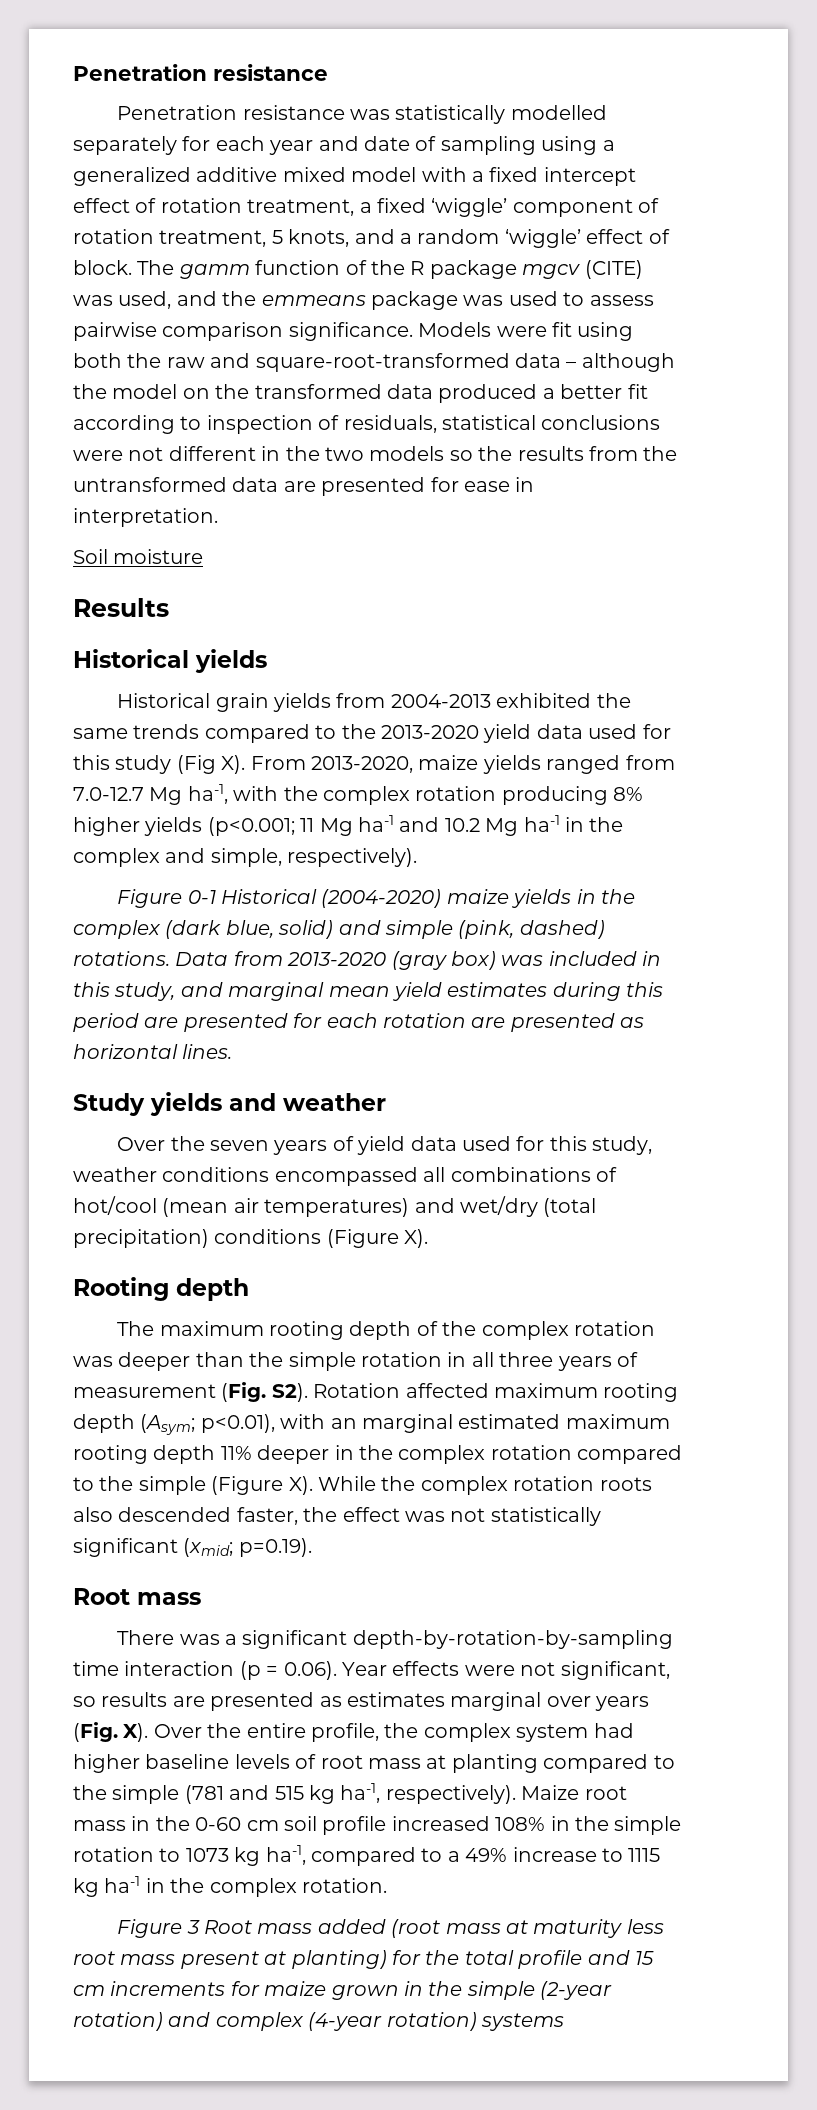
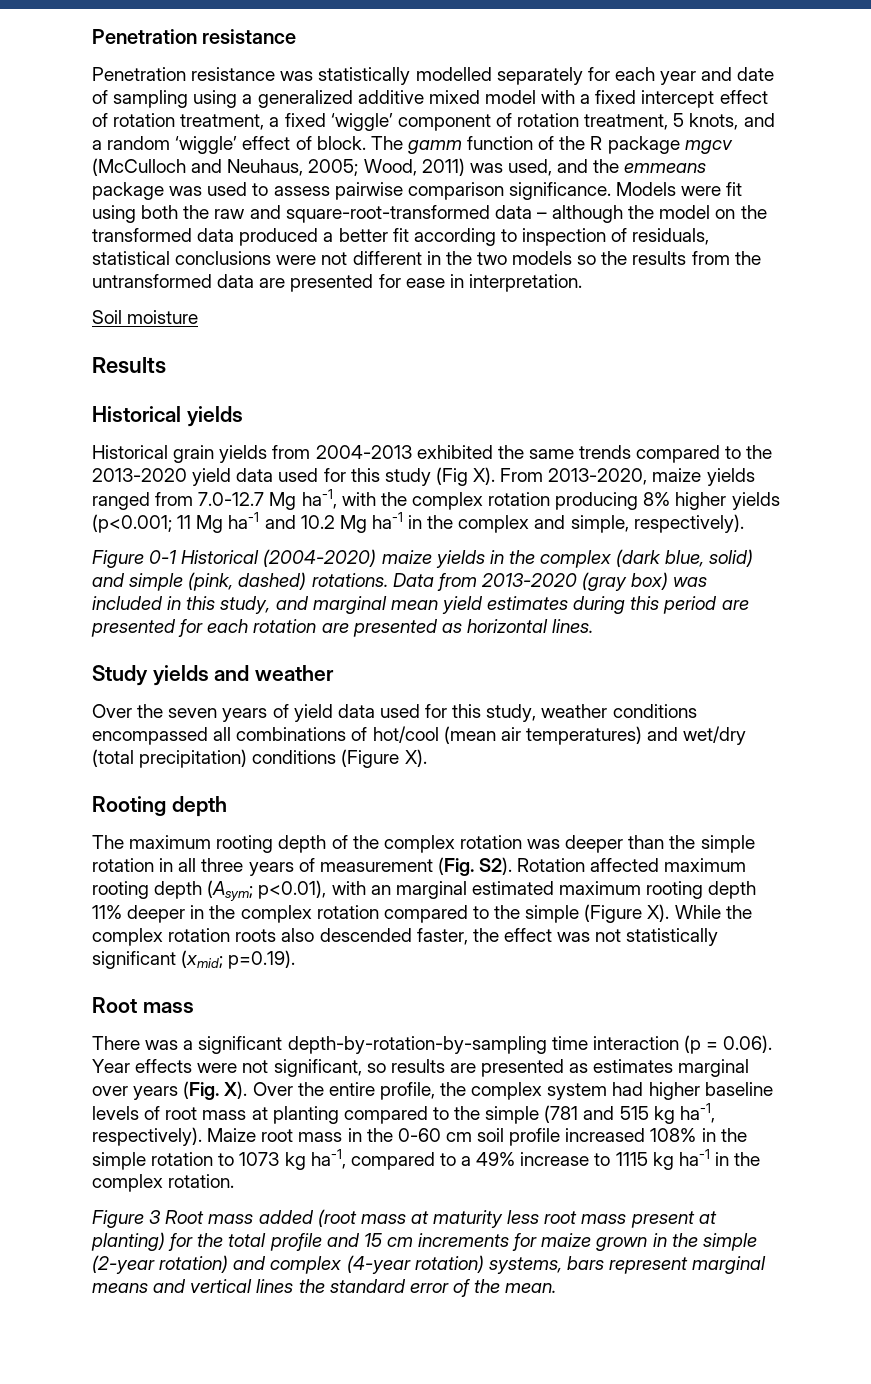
[584,260,643,279] (CITE) -> [92,158,465,176] (McCulloch and Neuhaus, 2005; Wood, 2011)
[481,2013,564,2031] systems -> [488,1256,767,1274] [92,1279,557,1297] systems, bars represent marginal means and vertical lines the standard error of the mean.

